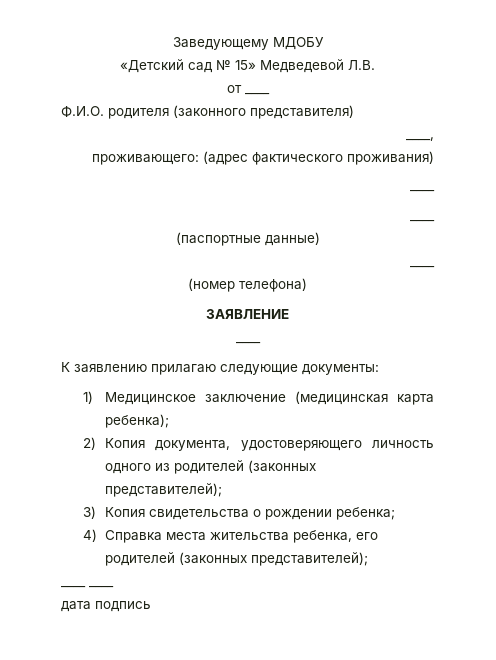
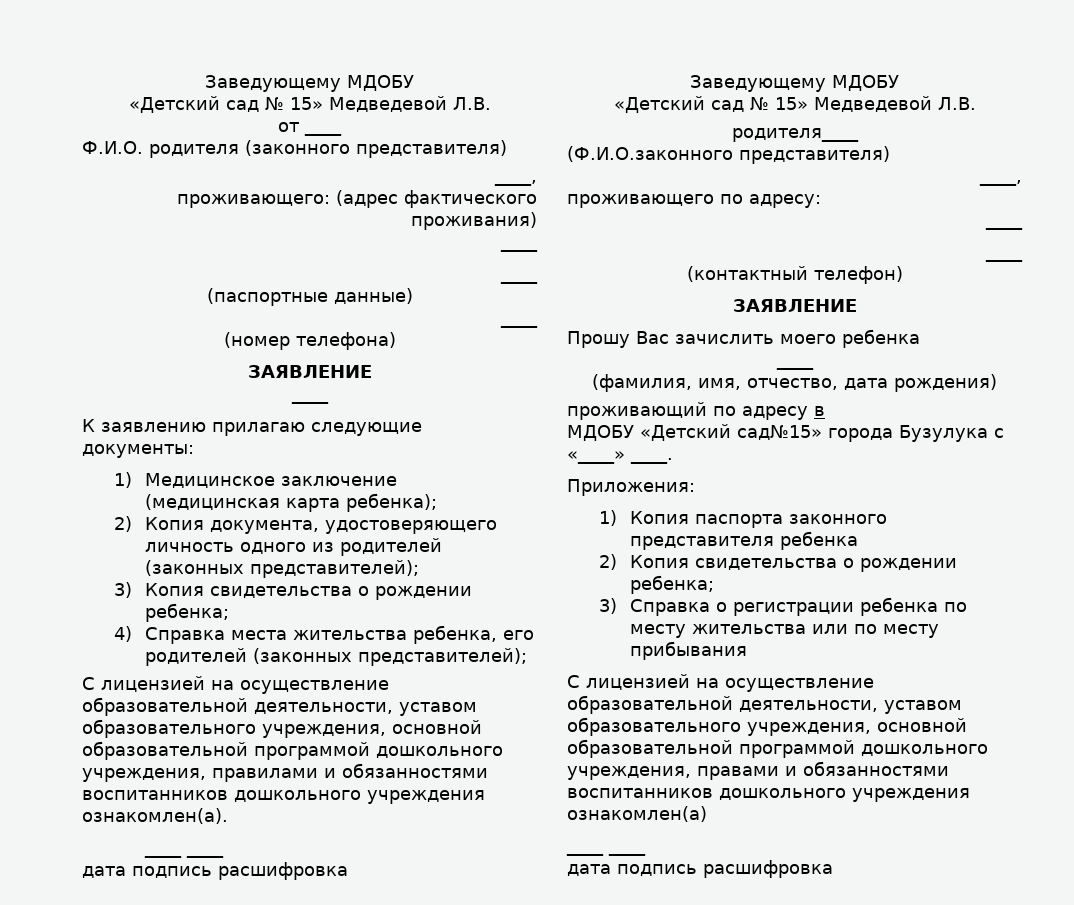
[61,586,114,588] [61,601,151,612] ____ ____ // дата подпись -> [82,676,389,694] [82,697,477,716] [82,719,482,738] [82,741,503,760] [82,763,488,782] [82,790,485,804] [82,808,228,824] [144,854,225,858] [82,862,348,880] [690,75,899,92] [613,96,976,113] [731,128,859,142] [567,146,890,164] [979,180,1022,186] [567,194,821,208] [985,226,1023,230] [985,258,1023,262] [686,266,903,284] [732,299,857,312] [567,329,920,348] [775,366,814,370] [592,374,997,392] [567,402,825,420] [567,424,1004,442] [567,451,673,464] [567,479,695,496] [598,510,888,528] [630,531,859,550] [598,554,958,572] [630,575,715,594] [598,597,968,616] [630,624,940,638] [630,641,748,660] [567,674,874,692] [567,695,962,714] [567,717,967,736] [567,739,988,758] [567,761,949,780] [567,788,970,802] [567,806,707,822] [566,852,646,856] [567,860,833,878] С лицензией на осуществление образовательной деятельности, уставом образовательного учреждения, основной образовательной программой дошкольного учреждения, правилами и обязанностями воспитанников дошкольного учреждения ознакомлен(а). // ____ ____ // дата подпись расшифровка // Заведующему МДОБУ // «Детский сад № 15» Медведевой Л.В. // родителя____ // (Ф.И.О.законного представителя) // ____, // проживающего по адресу: // ____ // ____ // (контактный телефон) // ЗАЯВЛЕНИЕ // Прошу Вас зачислить моего ребенка // ____ // (фамилия, имя, отчество, дата рождения) // проживающий по адресу в // МДОБУ «Детский сад№15» города Бузулука с «____» ____. // Приложения: // 1) Копия паспорта законного представителя ребенка // 2) Копия свидетельства о рождении ребенка; // 3) Справка о регистрации ребенка по месту жительства или по месту прибывания // С лицензией на осуществление образовательной деятельности, уставом образовательного учреждения, основной образовательной программой дошкольного учреждения, правами и обязанностями воспитанников дошкольного учреждения ознакомлен(а) // ____ ____ // дата подпись расшифровка

